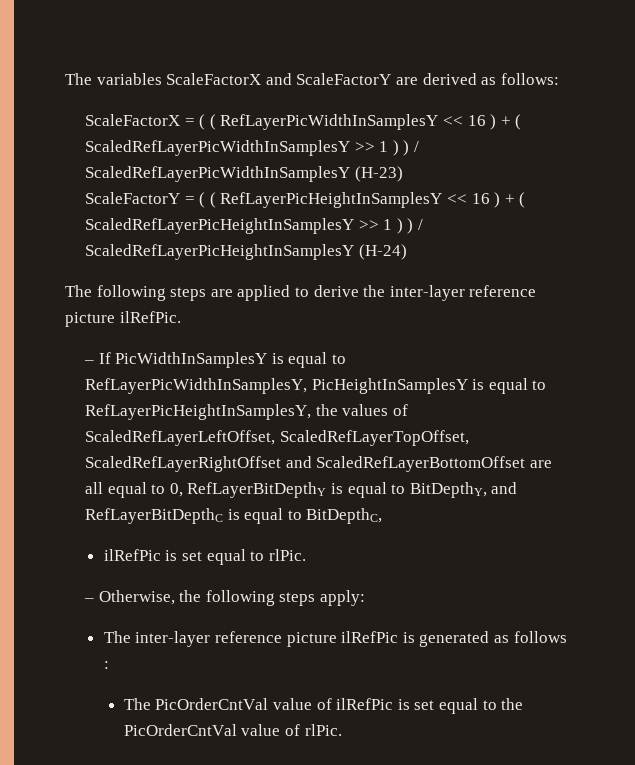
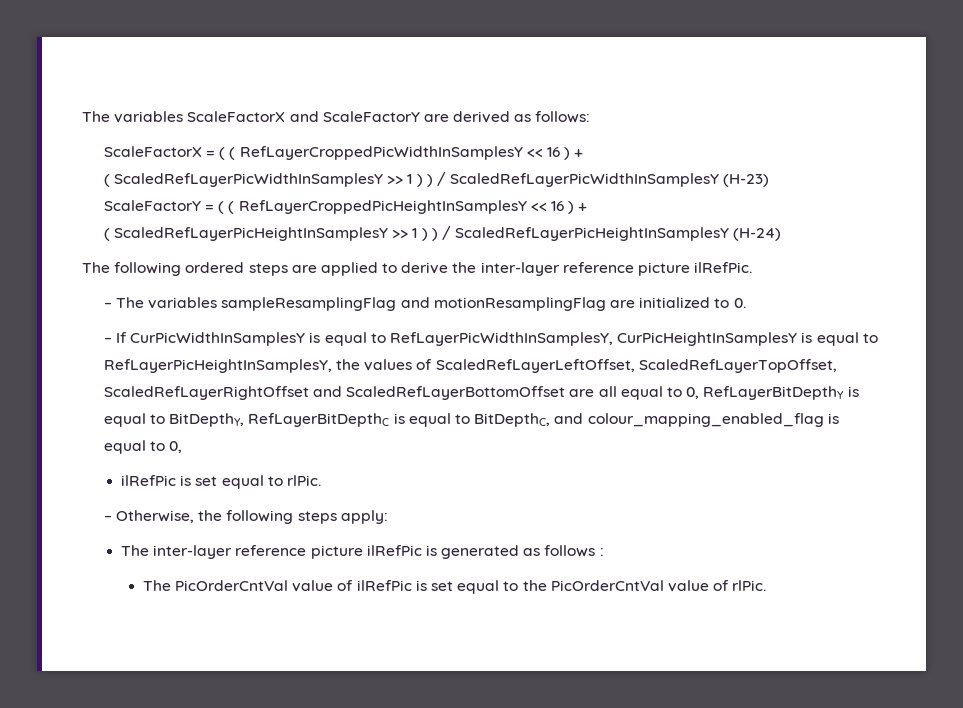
[220,114,511,130] RefLayerPicWidthInSamplesY << 16 ) + -> [239,146,584,160] RefLayerCroppedPicWidthInSamplesY << 16 ) + //
[220,192,515,208] RefLayerPicHeightInSamplesY << 16 ) + -> [238,200,588,214] RefLayerCroppedPicHeightInSamplesY << 16 ) + //
(166, 293) none -> [185,262,245,273] ordered
(181, 317) none -> [103,297,746,311] // – The variables sampleResamplingFlag and motionResamplingFlag are initialized to 0.
[115,352,268,368] PicWidthInSamplesY -> [130,332,306,346] CurPicWidthInSamplesY
[311,378,468,394] PicHeightInSamplesY -> [617,332,798,346] CurPicHeightInSamplesY
[491,482,518,494] and -> (245, 420) none
(383, 516) none -> [554,413,839,427] [103,440,183,454] and colour_mapping_enabled_flag is equal to 0,

